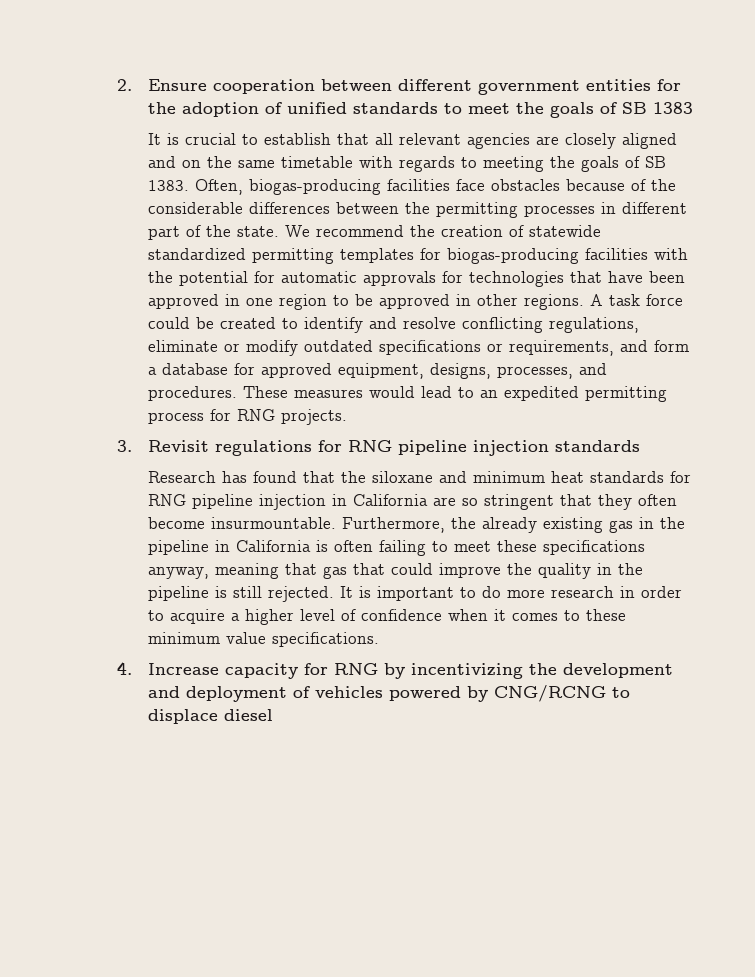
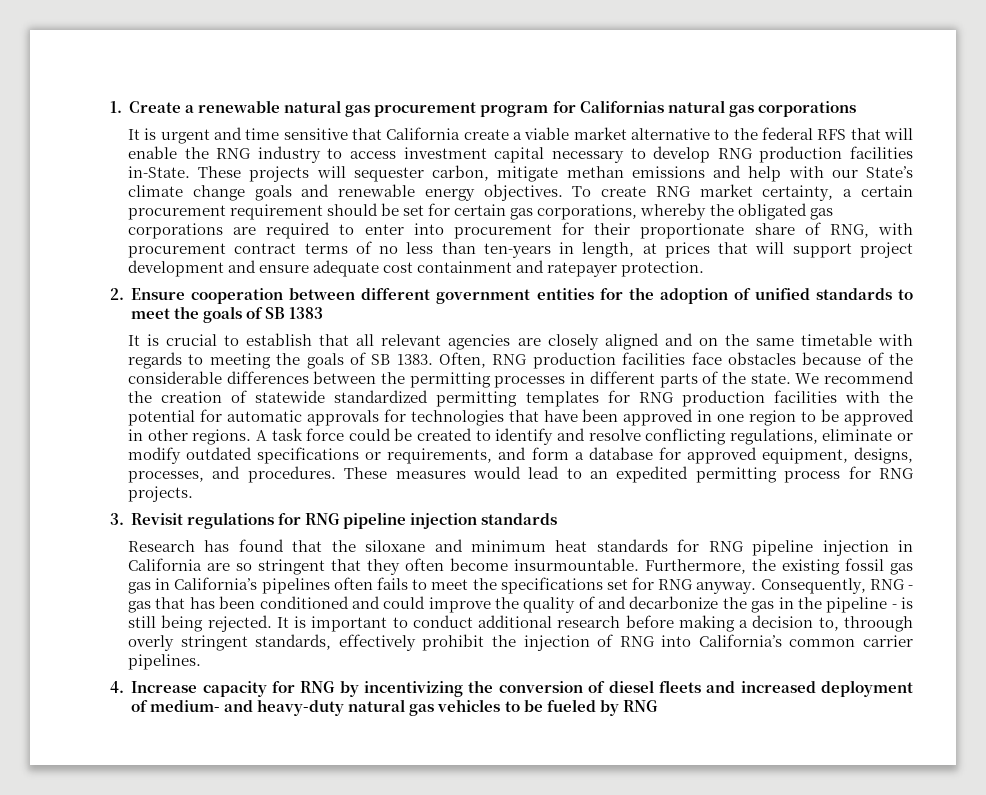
(117, 85) none -> [109,100,856,117] [128,127,914,144] [128,146,913,163] [128,165,914,182] [128,184,914,201] [128,203,833,220] [128,222,913,239] [128,241,913,258] [128,260,705,277] 1. Create a renewable natural gas procurement program for Californias natural gas corporations // It is urgent and time sensitive that California create a viable market alternative to the federal RFS that will enable the RNG industry to access investment capital necessary to develop RNG production facilities in-State. These projects will sequester carbon, mitigate methan emissions and help with our State’s climate change goals and renewable energy objectives. To create RNG market certainty, a certain procurement requirement should be set for certain gas corporations, whereby the obligated gas corporations are required to enter into procurement for their proportionate share of RNG, with procurement contract terms of no less than ten-years in length, at prices that will support project development and ensure adequate cost containment and ratepayer protection. //
[249,179,382,195] biogas-producing -> [492,352,616,369] RNG production
[148,226,181,240] part -> [659,373,698,388] parts
[447,248,580,264] biogas-producing -> [638,390,765,407] RNG production
[482,517,686,533] [148,540,646,556] [148,563,644,579] [148,586,210,601] already existing gas in the pipeline in California is often failing to meet these specifications anyway, meaning that gas that could improve the quality in the pipeline -> [782,558,913,575] [128,577,914,594] [128,596,897,613] existing fossil gas gas in California’s pipelines often fails to meet the specifications set for RNG anyway. Consequently, RNG - gas that has been conditioned and could improve the quality of and decarbonize the gas in the pipeline -
(263, 592) none -> [161,615,204,632] being
[482,586,683,598] [148,609,627,625] [148,632,380,647] do more research in order to acquire a higher level of confidence when it comes to these minimum value specifications. -> [412,615,913,632] [128,634,913,651] [128,654,202,670] conduct additional research before making a decision to, throough overly stringent standards, effectively prohibit the injection of RNG into California’s common carrier pipelines.
[563,663,674,678] [148,685,631,702] [148,709,274,724] development and deployment of vehicles powered by CNG/RCNG to displace diesel -> [498,680,914,697] [131,699,658,716] conversion of diesel fleets and increased deployment of medium- and heavy-duty natural gas vehicles to be fueled by RNG

